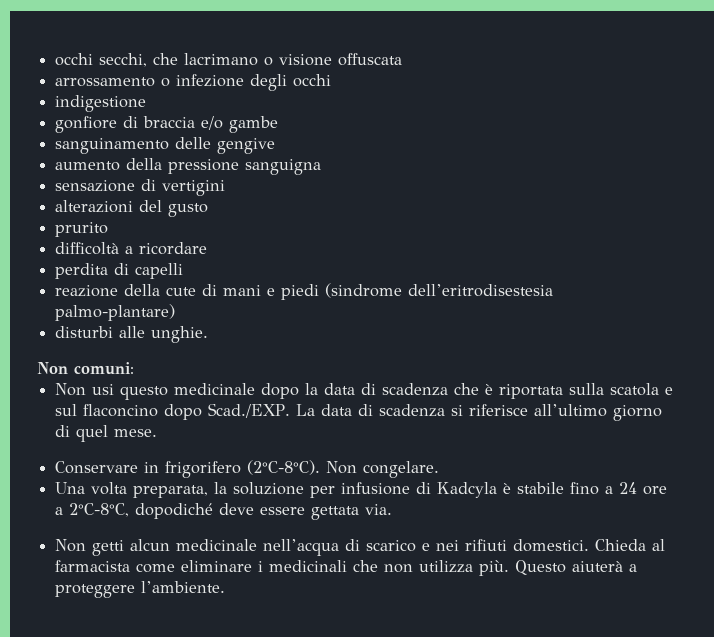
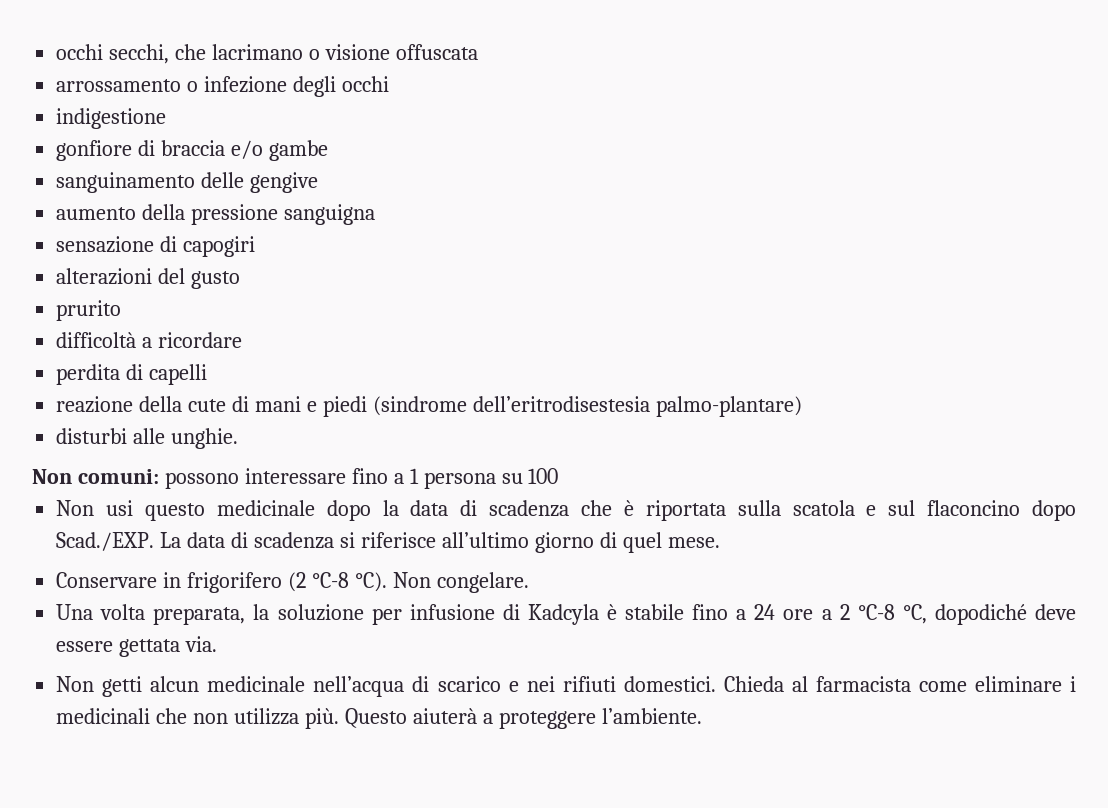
[162,180,226,196] vertigini -> [183,236,256,257] capogiri
(134, 368) none -> [164,468,559,489] possono interessare fino a 1 persona su 100
[247,460,321,475] (2°C-8°C). -> [288,572,387,592] (2 °C-8 °C).
[69,503,130,517] 2°C-8°C, -> [839,604,927,624] 2 °C-8 °C,

